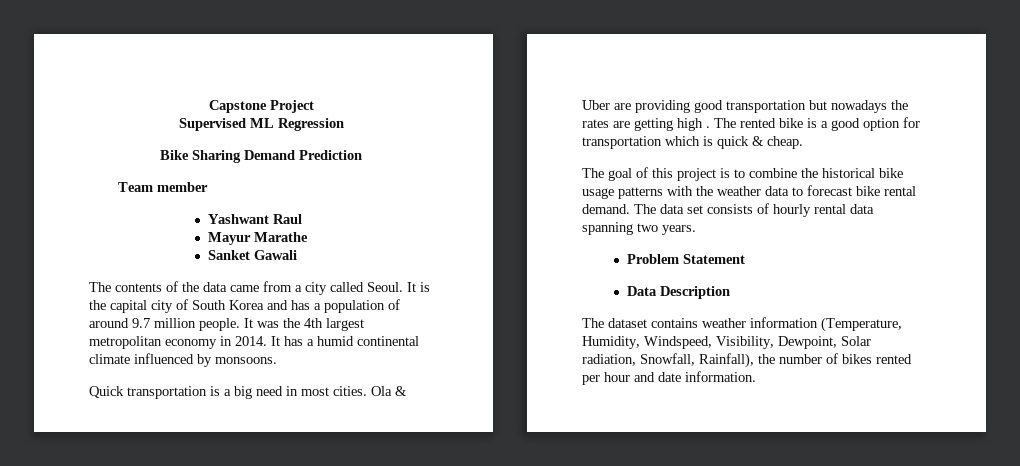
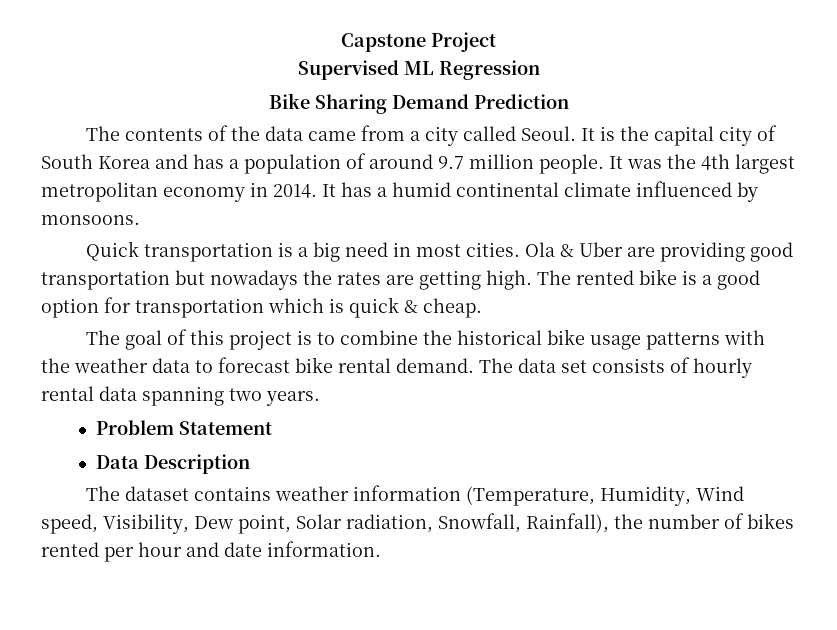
[117,182,208,192] [208,214,303,224] [208,232,309,245] [208,250,298,260] // Team member // Yashwant Raul // Mayur Marathe // Sanket Gawali -> (569, 101) none
[677,118,710,131] high . -> [486,270,532,290] high.
[644,336,837,349] Windspeed, Visibility, Dewpoint, -> [695,486,744,501] [41,514,291,534] Wind speed, Visibility, Dew point,

